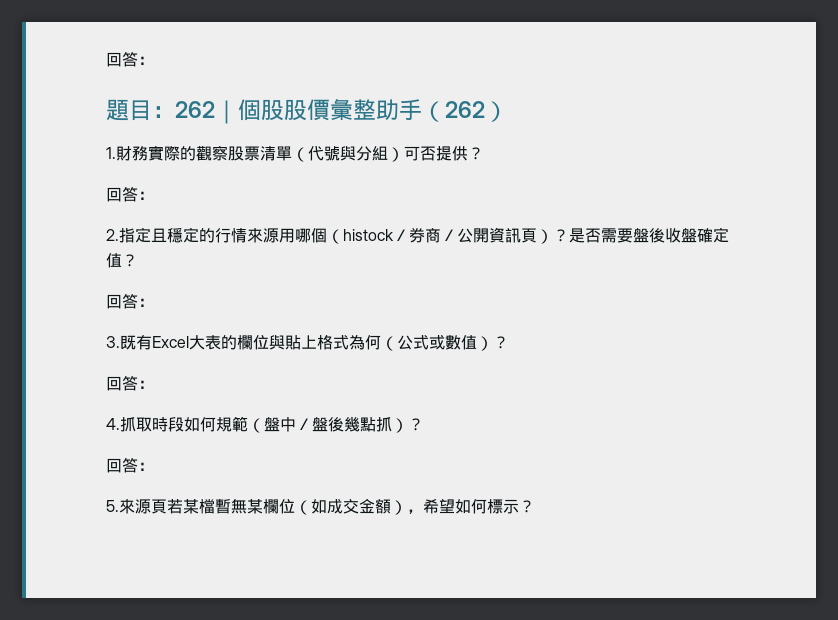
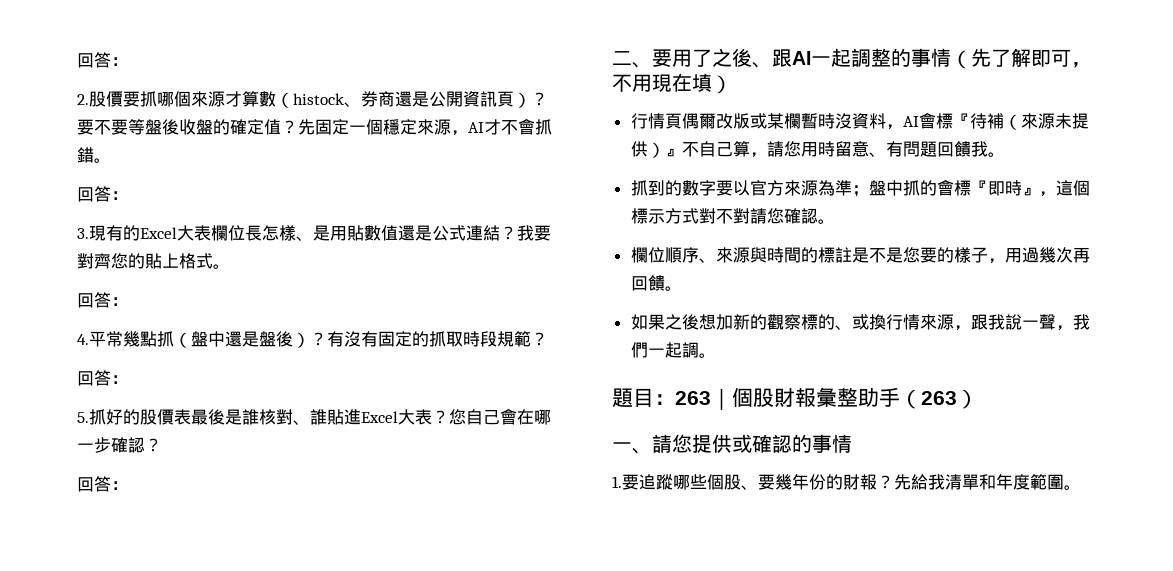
[106,51,154,67] [106,99,508,124] [106,145,484,162] [106,186,154,202] [106,227,457,244] 回答： // 題目：262｜個股股價彙整助手（262） // 1.財務實際的觀察股票清單（代號與分組）可否提供？ // 回答： // 2.指定且穩定的行情來源用哪個（histock／券商／ -> [77,52,128,68] [77,91,429,108] 回答： // 2.股價要抓哪個來源才算數（histock、券商還是
[569,228,633,243] 是否需要 -> [77,119,145,135] 要不要等
(697, 235) none -> [213,119,230,135] 的
(138, 260) none -> [298,118,552,136] [77,147,111,163] 先固定一個穩定來源，AI才不會抓錯。
[120,335,509,351] [106,375,154,391] [106,416,424,433] [106,457,154,473] [106,498,535,515] 既有Excel大表的欄位與貼上格式為何（公式或數值）？ // 回答： // 4.抓取時段如何規範（盤中／盤後幾點抓）？ // 回答： // 5.來源頁若某檔暫無某欄位（如成交金額），希望如何標示？ -> [89,225,551,241] [77,253,230,269] [77,292,128,308] [77,331,548,348] [77,370,128,386] [77,408,551,425] [77,437,162,453] [77,476,128,492] [612,48,1091,69] [612,73,732,94] [630,112,1089,130] [630,141,1005,158] [630,179,1090,197] [630,208,835,224] [630,247,1090,264] [630,275,682,291] [630,314,1090,331] [630,342,716,358] [612,387,978,410] [612,434,852,454] [612,473,1081,490] 現有的Excel大表欄位長怎樣、是用貼數值還是公式連結？我要對齊您的貼上格式。 // 回答： // 4.平常幾點抓（盤中還是盤後）？有沒有固定的抓取時段規範？ // 回答： // 5.抓好的股價表最後是誰核對、誰貼進Excel大表？您自己會在哪一步確認？ // 回答： // 二、要用了之後、跟AI一起調整的事情（先了解即可，不用現在填） // 行情頁偶爾改版或某欄暫時沒資料，AI會標『待補（來源未提供）』不自己算，請您用時留意、有問題回饋我。 // 抓到的數字要以官方來源為準；盤中抓的會標『即時』，這個標示方式對不對請您確認。 // 欄位順序、來源與時間的標註是不是您要的樣子，用過幾次再回饋。 // 如果之後想加新的觀察標的、或換行情來源，跟我說一聲，我們一起調。 // 題目：263｜個股財報彙整助手（263） // 一、請您提供或確認的事情 // 1.要追蹤哪些個股、要幾年份的財報？先給我清單和年度範圍。

